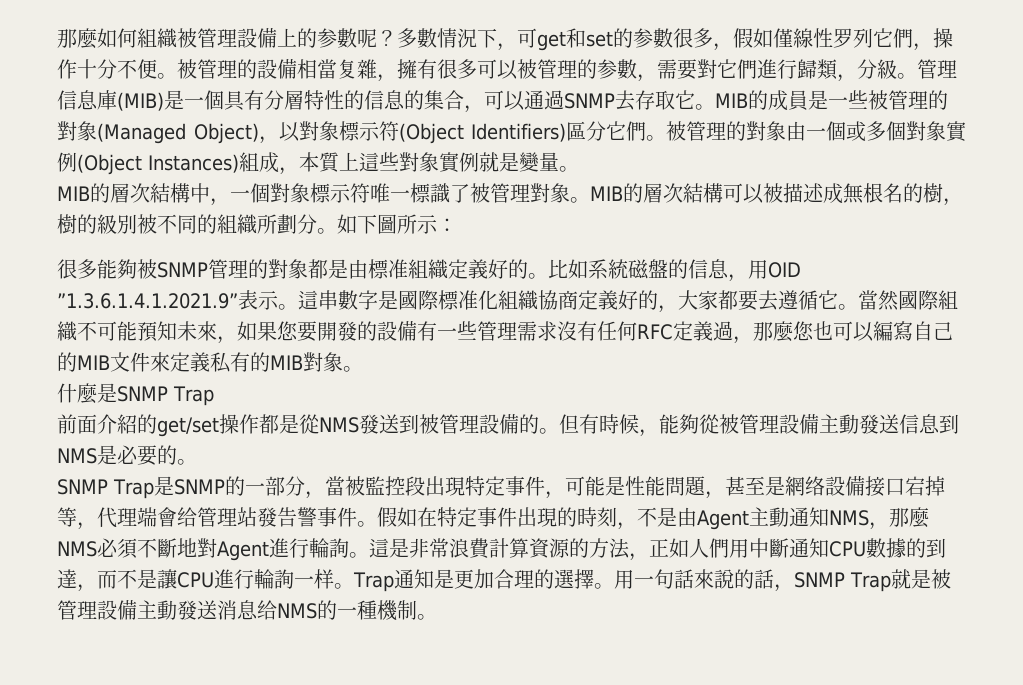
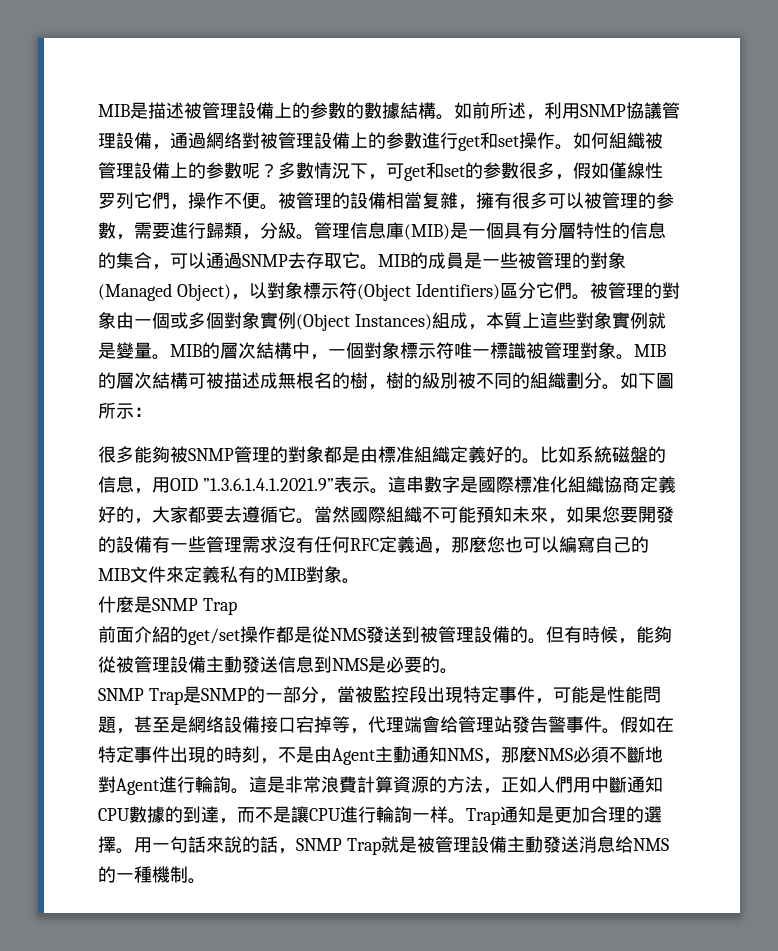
[57,28,97,49] 那麼 -> [98,102,680,120] [98,132,573,151] MIB是描述被管理設備上的参數的數據結構。如前所述，利用SNMP協議管理設備，通過網络對被管理設備上的参數進行get和set操作。
[77,59,117,79] 十分 -> (224, 200) none
[697,59,757,79] 對它們 -> (170, 230) none
(579, 169) // -> (170, 357) none
[450,184,470,203] 了 -> (526, 350) none
[743,184,764,204] 以 -> (206, 381) none
[257,214,277,234] 所 -> (566, 380) none

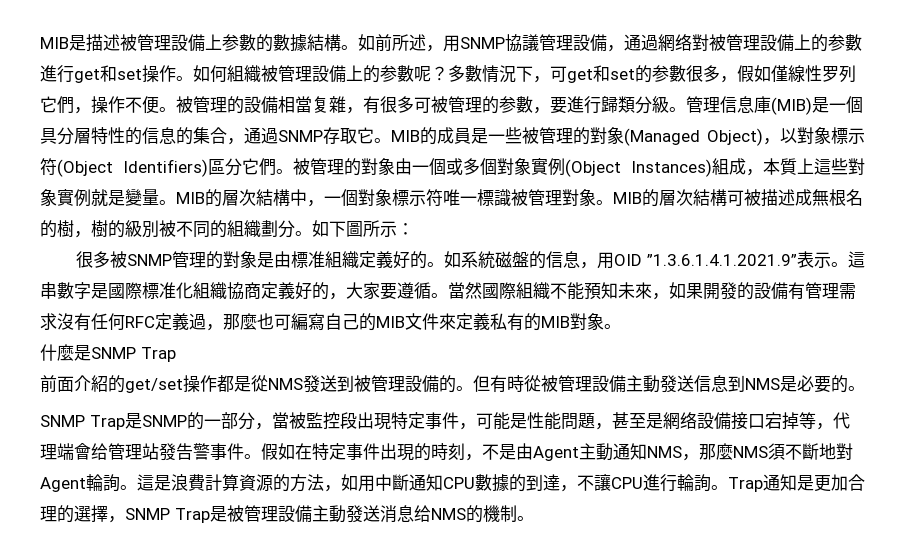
[292,102,310,119] 的 -> (222, 42) none
[544,102,562,119] 利 -> (443, 48) none
[476,192,494,209] 擁 -> (363, 110) none
[566,192,584,209] 以 -> (431, 105) none
[134,222,152,239] 需 -> (550, 110) none
[242,234,260,240] ， -> (635, 104) none
[522,222,540,239] 有 -> (57, 136) none
[170,252,206,269] 可以 -> (244, 141) none
[288,252,306,269] 去 -> (323, 136) none
[134,446,170,463] 能夠 -> (110, 259) none
[324,446,342,463] 都 -> (257, 259) none
[540,446,558,463] 比 -> (444, 264) none
[188,506,296,523] 都要去遵循它 -> [380,282,431,300] 要遵循
[440,507,458,523] 可 -> (567, 291) none
[602,506,638,523] 您要 -> (703, 291) none
[170,536,206,553] 一些 -> (805, 291) none
[487,536,559,553] 您也可以 -> [257,313,291,330] 也可
[600,626,672,644] 候，能夠 -> (524, 383) none
[573,746,591,763] 必 -> (768, 452) none
[159,776,195,793] 進行 -> (86, 484) none
[285,776,321,793] 非常 -> (171, 483) none
[501,776,573,793] 正如人們 -> [341,474,358,491] 如
[237,806,291,823] 而不是 -> [577,475,594,491] 不
[412,806,448,823] 一样 -> (711, 483) none
[116,836,278,854] 。用一句話來說的話 -> (108, 514) none
[380,836,399,853] 就 -> (210, 515) none
[116,866,152,883] 一種 -> (483, 514) none

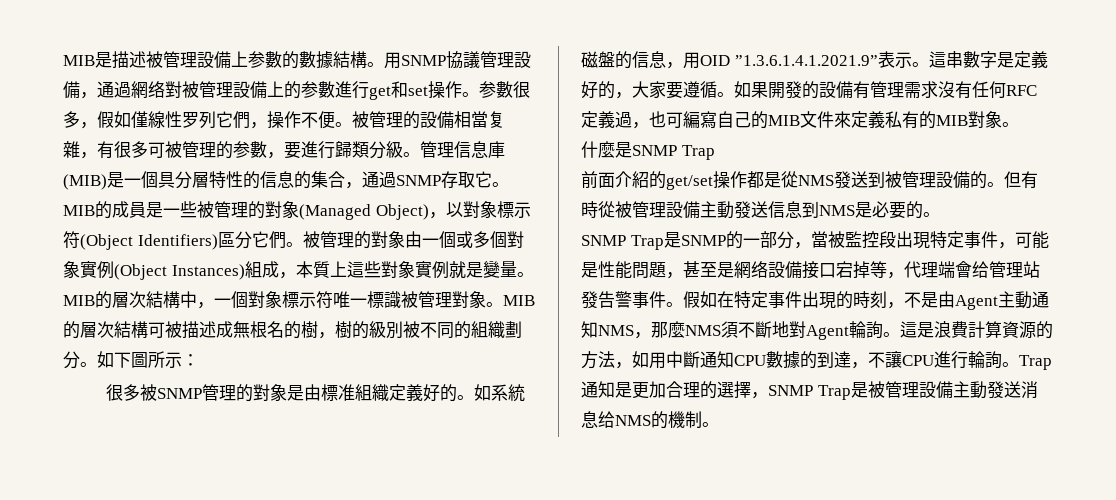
[358,34,443,52] 如前所述， -> (384, 64) none
[193,65,652,83] 如何組織被管理設備上的参數呢？多數情況下，可get和set的 -> (479, 94) none
[108,282,261,300] 國際標准化組織協商 -> (1014, 60) none
[448,282,669,300] 當然國際組織不能預知未來， -> (734, 94) none
[223,313,257,330] 那麼 -> (649, 125) none

